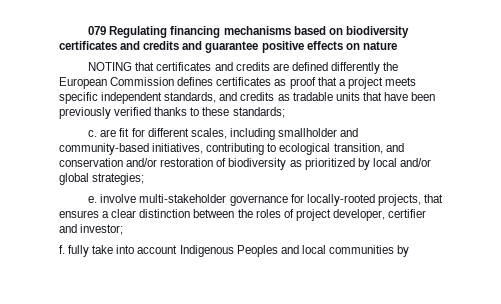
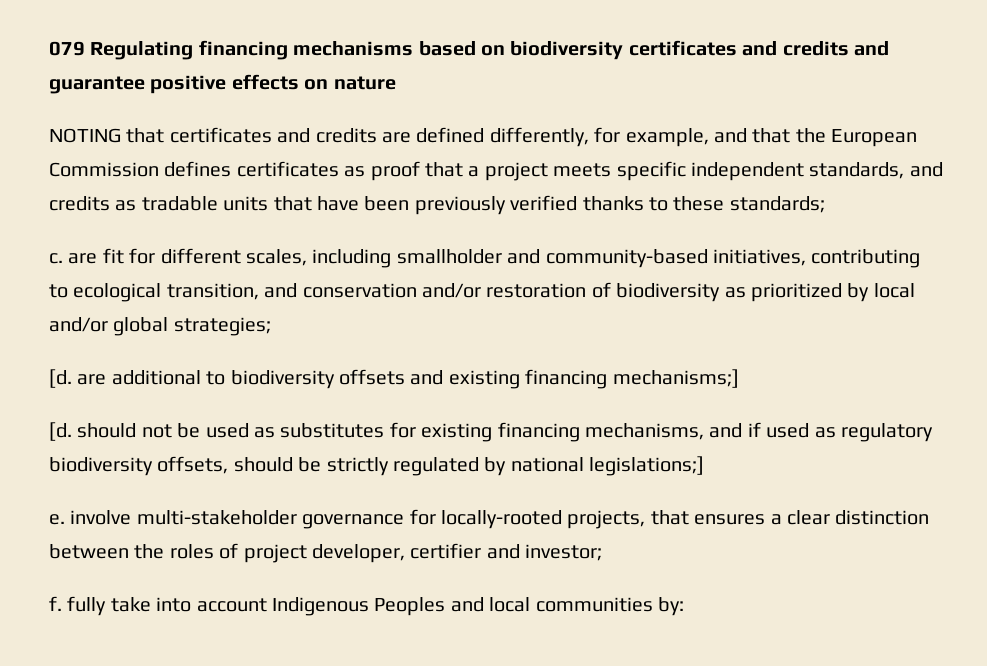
[330,62,380,74] differently -> [489,127,791,147] differently, for example, and that
(145, 179) none -> [49,369,739,389] [49,422,933,442] [49,456,705,476] // [d. are additional to biodiversity offsets and existing financing mechanisms;] // [d. should not be used as substitutes for existing financing mechanisms, and if used as regulatory biodiversity offsets, should be strictly regulated by national legislations;]
[397,245,410,257] by -> [657,597,684,616] by:

